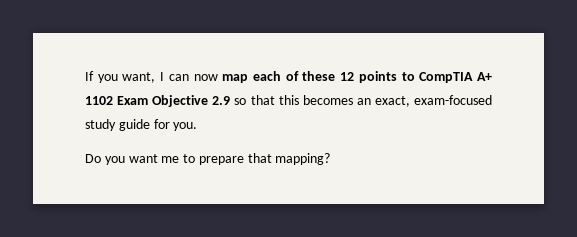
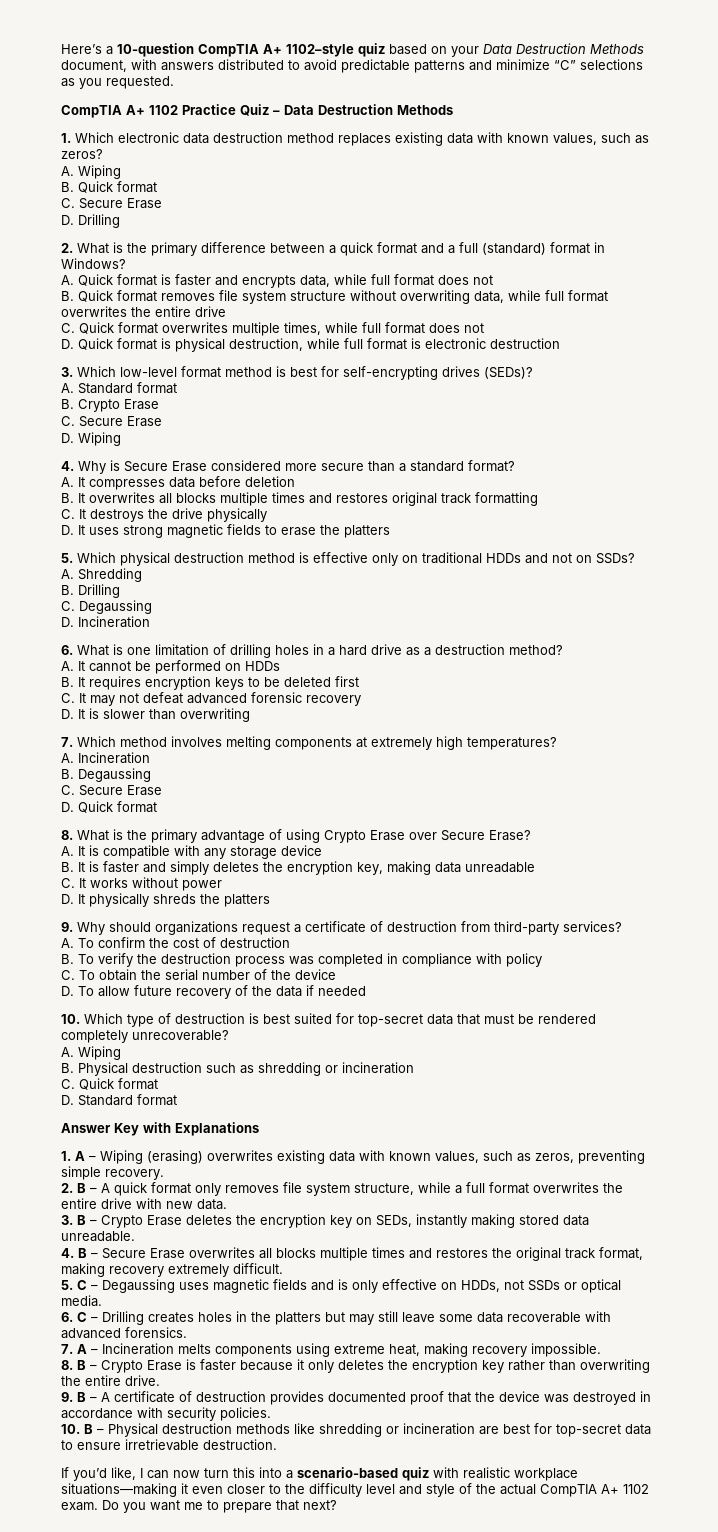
[85,71,493,83] [85,95,493,107] [85,119,198,131] If you want, I can now map each of these 12 points to CompTIA A+ 1102 Exam Objective 2.9 so that this becomes an exact, exam-focused study guide for you. // -> [61,43,644,57] [61,59,643,73] [61,76,174,89] [61,104,453,118] [61,132,649,146] [61,149,103,159] [61,165,121,179] [61,181,157,193] [61,198,162,209] [61,214,120,228] [61,242,605,256] [61,258,126,269] [61,274,493,288] [61,290,608,304] [61,306,226,317] [61,322,484,336] [61,338,560,352] [61,366,533,380] [61,382,177,394] [61,399,159,412] [61,416,162,427] [61,432,121,446] [61,460,515,474] [61,476,295,490] [61,492,538,506] [61,508,267,522] [61,524,390,538] [61,552,635,566] [61,568,142,582] [61,584,120,598] [61,600,152,614] [61,616,150,628] [61,644,563,658] [61,660,280,674] [61,676,359,690] [61,692,361,706] [61,708,250,722] [61,736,557,750] [61,752,150,764] [61,768,151,782] [61,785,162,796] [61,801,157,813] [61,829,531,843] [61,845,322,859] [61,861,535,875] [61,877,222,891] [61,893,270,907] [61,921,622,935] [61,937,290,948] [61,953,542,967] [61,969,336,981] [61,985,366,999] [61,1013,596,1027] [61,1030,229,1043] [61,1046,121,1060] [61,1062,414,1076] [61,1078,158,1090] [61,1094,177,1106] [61,1122,259,1136] [61,1150,645,1164] [61,1166,164,1180] [61,1182,623,1196] [61,1198,227,1210] [61,1214,589,1228] [61,1231,135,1242] [61,1247,643,1261] [61,1263,283,1277] [61,1279,621,1293] [61,1295,102,1307] [61,1311,611,1325] [61,1327,187,1339] [61,1343,601,1357] [61,1359,650,1373] [61,1375,160,1386] [61,1391,651,1405] [61,1407,271,1421] [61,1423,651,1437] [61,1439,277,1451] [61,1467,578,1481] [61,1483,649,1497] [61,1502,98,1511] Here’s a 10-question CompTIA A+ 1102–style quiz based on your Data Destruction Methods document, with answers distributed to avoid predictable patterns and minimize “C” selections as you requested. // CompTIA A+ 1102 Practice Quiz – Data Destruction Methods // 1. Which electronic data destruction method replaces existing data with known values, such as zeros? // A. Wiping // B. Quick format // C. Secure Erase // D. Drilling // 2. What is the primary difference between a quick format and a full (standard) format in Windows? // A. Quick format is faster and encrypts data, while full format does not // B. Quick format removes file system structure without overwriting data, while full format overwrites the entire drive // C. Quick format overwrites multiple times, while full format does not // D. Quick format is physical destruction, while full format is electronic destruction // 3. Which low-level format method is best for self-encrypting drives (SEDs)? // A. Standard format // B. Crypto Erase // C. Secure Erase // D. Wiping // 4. Why is Secure Erase considered more secure than a standard format? // A. It compresses data before deletion // B. It overwrites all blocks multiple times and restores original track formatting // C. It destroys the drive physically // D. It uses strong magnetic fields to erase the platters // 5. Which physical destruction method is effective only on traditional HDDs and not on SSDs? // A. Shredding // B. Drilling // C. Degaussing // D. Incineration // 6. What is one limitation of drilling holes in a hard drive as a destruction method? // A. It cannot be performed on HDDs // B. It requires encryption keys to be deleted first // C. It may not defeat advanced forensic recovery // D. It is slower than overwriting // 7. Which method involves melting components at extremely high temperatures? // A. Incineration // B. Degaussing // C. Secure Erase // D. Quick format // 8. What is the primary advantage of using Crypto Erase over Secure Erase? // A. It is compatible with any storage device // B. It is faster and simply deletes the encryption key, making data unreadable // C. It works without power // D. It physically shreds the platters // 9. Why should organizations request a certificate of destruction from third-party services? // A. To confirm the cost of destruction // B. To verify the destruction process was completed in compliance with policy // C. To obtain the serial number of the device // D. To allow future recovery of the data if needed // 10. Which type of destruction is best suited for top-secret data that must be rendered completely unrecoverable? // A. Wiping // B. Physical destruction such as shredding or incineration // C. Quick format // D. Standard format // Answer Key with Explanations // 1. A – Wiping (erasing) overwrites existing data with known values, such as zeros, preventing simple recovery. // 2. B – A quick format only removes file system structure, while a full format overwrites the entire drive with new data. // 3. B – Crypto Erase deletes the encryption key on SEDs, instantly making stored data unreadable. // 4. B – Secure Erase overwrites all blocks multiple times and restores the original track format, making recovery extremely difficult. // 5. C – Degaussing uses magnetic fields and is only effective on HDDs, not SSDs or optical media. // 6. C – Drilling creates holes in the platters but may still leave some data recoverable with advanced forensics. // 7. A – Incineration melts components using extreme heat, making recovery impossible. // 8. B – Crypto Erase is faster because it only deletes the encryption key rather than overwriting the entire drive. // 9. B – A certificate of destruction provides documented proof that the device was destroyed in accordance with security policies. // 10. B – Physical destruction methods like shredding or incineration are best for top-secret data to ensure irretrievable destruction. // If you’d like, I can now turn this into a scenario-based quiz with realistic workplace situations—making it even closer to the difficulty level and style of the actual CompTIA A+ 1102 exam.
[275,153,331,165] mapping? -> [303,1500,337,1510] next?

